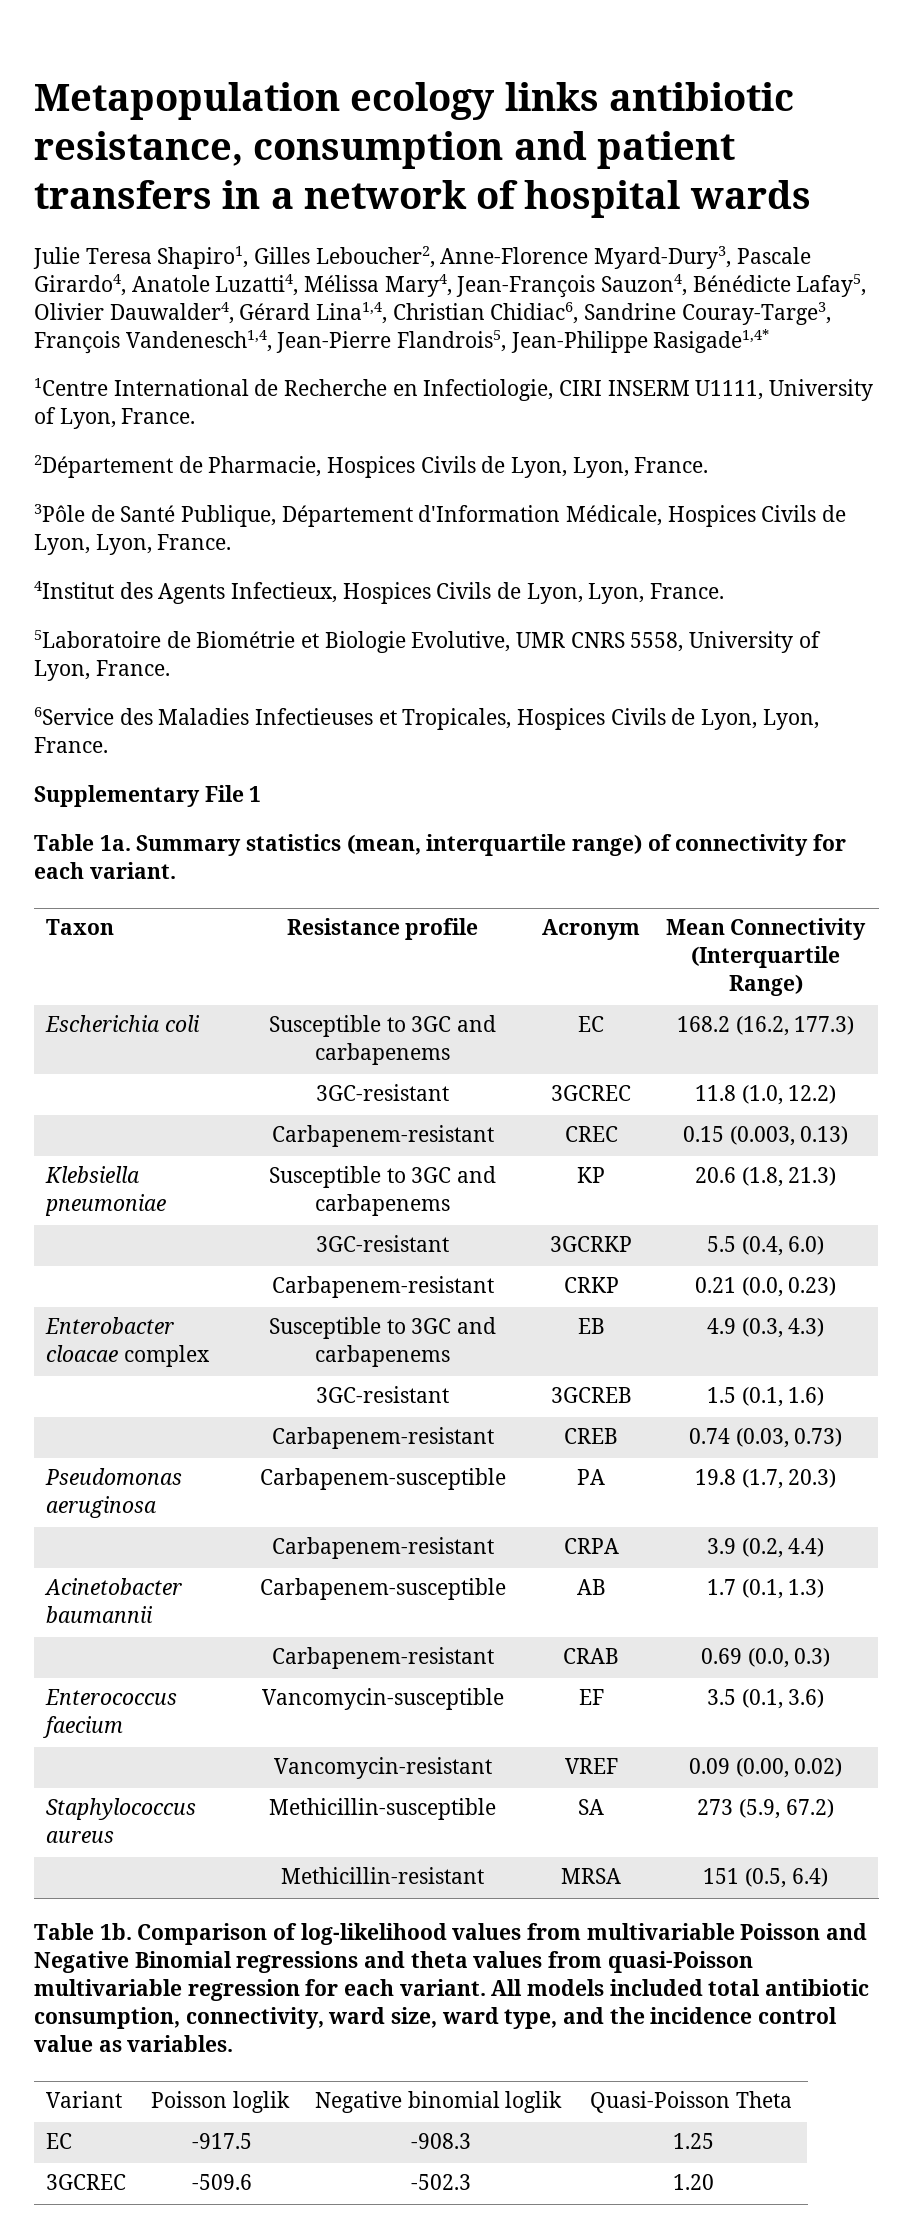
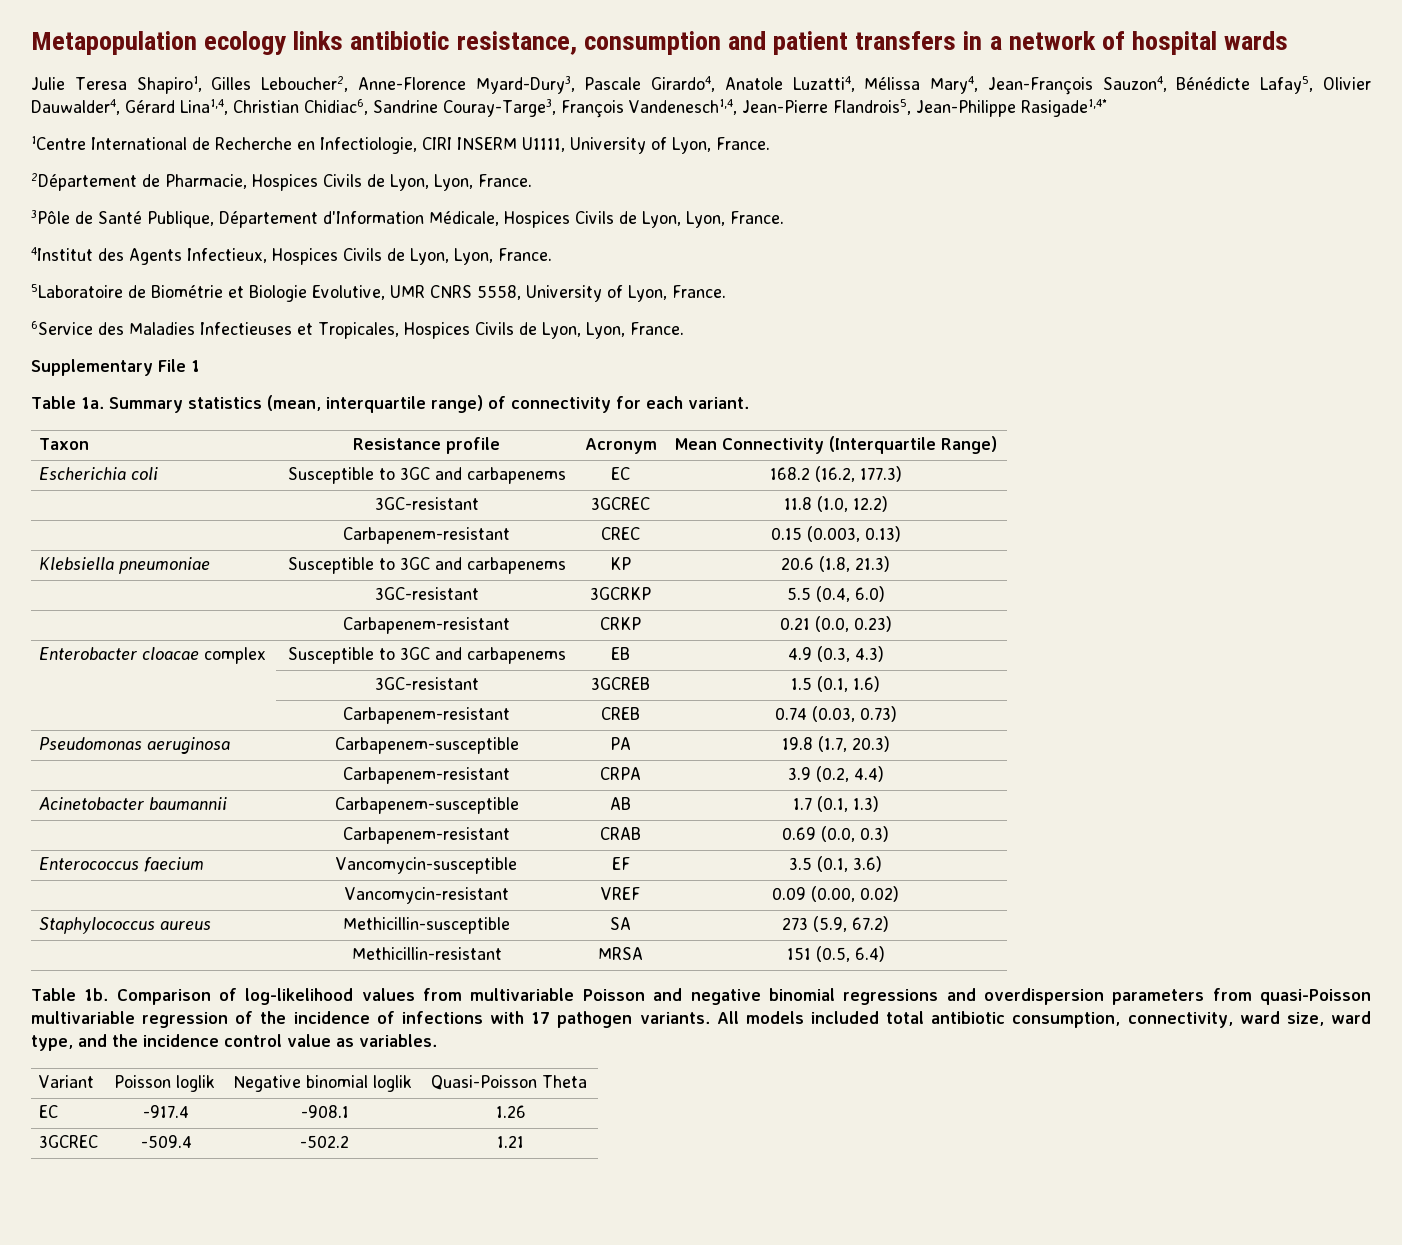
[34,1951,753,1973] [34,1979,486,2001] Negative Binomial regressions and theta values from quasi-Poisson multivariable regression for each variant. -> [690,988,1371,1005] [31,1011,710,1028] negative binomial regressions and overdispersion parameters from quasi-Poisson multivariable regression of the incidence of infections with 17 pathogen variants.
[191,2133,252,2149] [411,2133,471,2149] [672,2133,714,2149] [46,2174,127,2190] [191,2174,252,2190] [411,2174,471,2190] [672,2174,714,2190] -917.5 | -908.3 | 1.25 // 3GCREC | -509.6 | -502.3 | 1.20 -> [143,1105,189,1118] [300,1105,349,1118] [495,1105,526,1118] [38,1135,98,1148] [140,1135,192,1148] [300,1135,349,1148] [497,1135,524,1148] -917.4 | -908.1 | 1.26 // 3GCREC | -509.4 | -502.2 | 1.21

